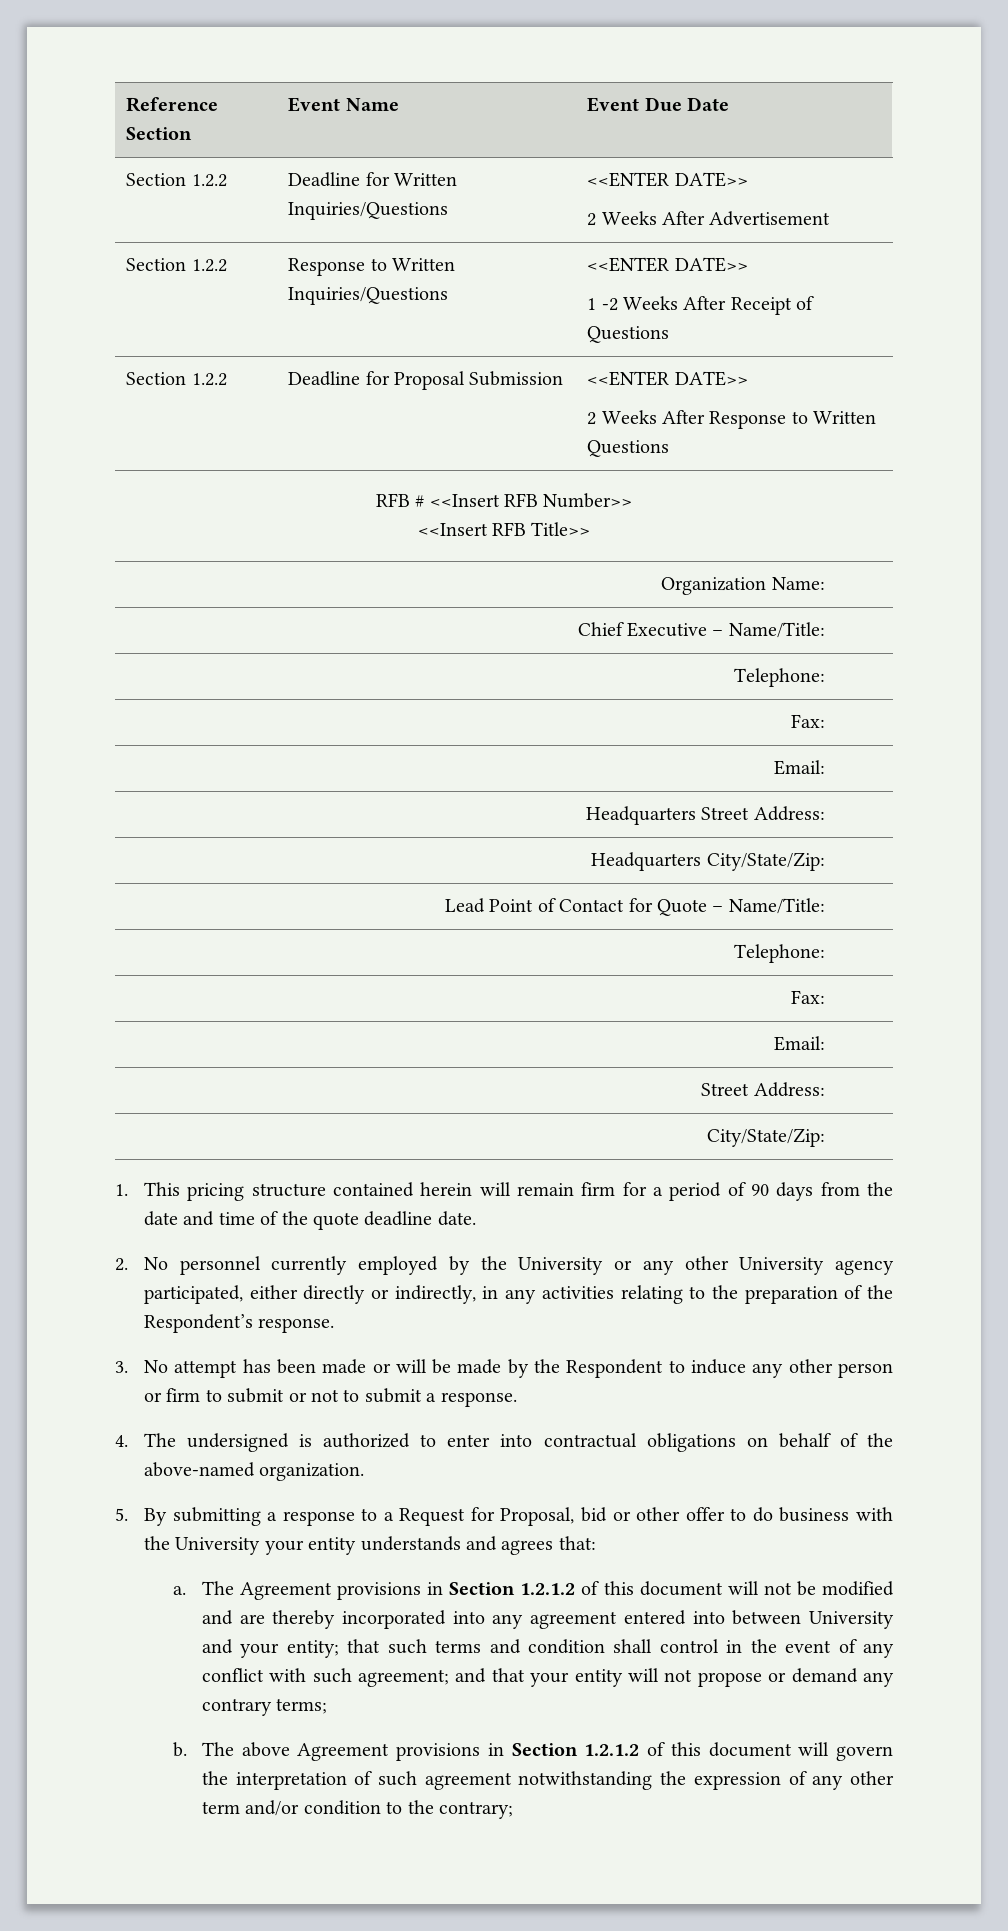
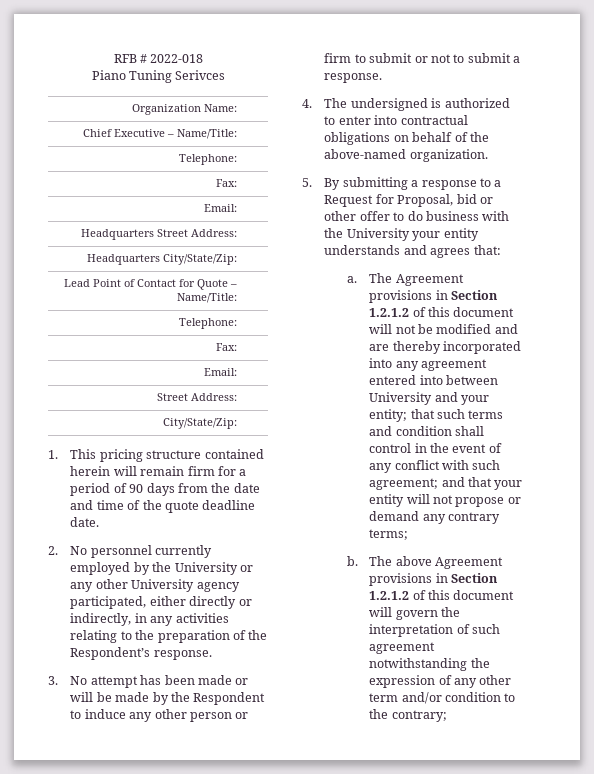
[126,97,219,112] [126,127,193,140] [288,97,399,112] [587,97,730,112] [126,173,227,187] [288,172,458,187] [288,202,449,220] [587,172,748,187] [587,211,831,226] [126,258,227,272] [288,258,456,276] [288,287,449,305] [587,257,748,272] [587,296,815,315] [587,326,670,343] [126,372,227,386] [288,371,564,390] [587,371,748,386] [587,410,877,429] [587,440,670,457] [375,493,633,508] [417,522,591,536] Reference Section | Event Name | Event Due Date // Section 1.2.2 | Deadline for Written Inquiries/Questions | <<ENTER DATE>> // 2 Weeks After Advertisement // Section 1.2.2 | Response to Written Inquiries/Questions | <<ENTER DATE>> // 1 -2 Weeks After Receipt of Questions // Section 1.2.2 | Deadline for Proposal Submission | <<ENTER DATE>> // 2 Weeks After Response to Written Questions // RFB # <<Insert RFB Number>> // <<Insert RFB Title>> -> [113,54,204,63] [91,70,226,83] RFB # 2022-018 // Piano Tuning Serivces

